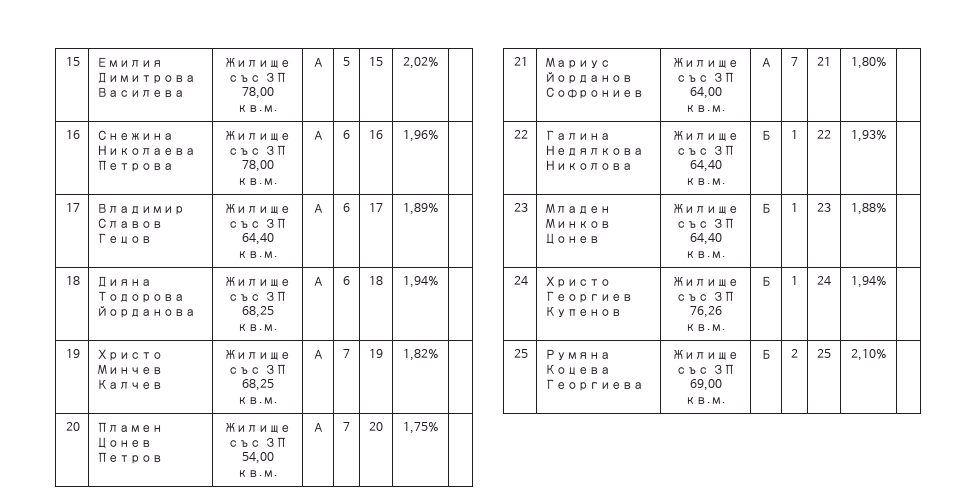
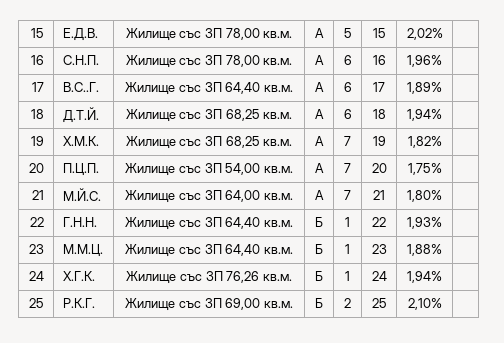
[65,57,80,66] [97,57,164,67] [97,72,197,84] [97,87,186,97] 15 | Емилия Димитрова Василева -> [31,28,45,38] [62,28,98,41] 15 | Е.Д.В.
[97,130,175,140] [97,145,197,155] [97,160,175,172] Снежина Николаева Петрова -> [62,55,99,65] С.Н.П.
[97,203,186,215] [97,218,164,228] [97,233,153,244] Владимир Славов Гецов -> [62,82,99,92] В.С..Г.
[97,276,153,287] [97,291,186,303] [97,306,197,318] Дияна Тодорова Йорданова -> [62,107,99,123] Д.Т.Й.
[97,349,164,361] [97,364,164,374] [97,379,164,389] Христо Минчев Калчев -> [62,136,99,146] Х.М.К.
[97,422,164,432] [97,437,153,448] [97,452,164,464] Пламен Цонев Петров -> [62,163,99,176] П.Ц.П.
[545,57,612,69] [545,72,634,84] [545,87,645,99] Мариус Йорданов Софрониев -> [62,188,101,201] М.Й.С.
[545,130,612,140] [545,145,645,156] [545,160,634,170] Галина Недялкова Николова -> [62,217,97,227] Г.Н.Н.
[545,203,612,214] [545,218,612,228] [545,233,601,244] Младен Минков Цонев -> [62,244,103,257] М.М.Ц.
[545,276,612,288] [545,291,634,303] [545,306,623,318] Христо Георгиев Купенов -> [62,271,95,281] Х.Г.К.
[545,349,612,361] [545,364,612,375] [545,379,645,391] Румяна Коцева Георгиева -> [62,298,95,308] Р.К.Г.

